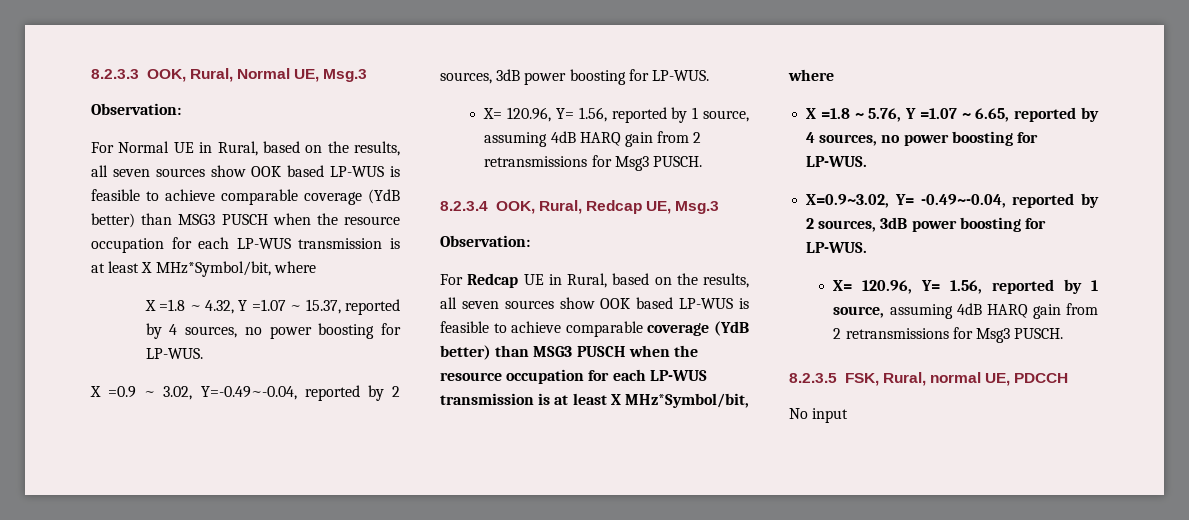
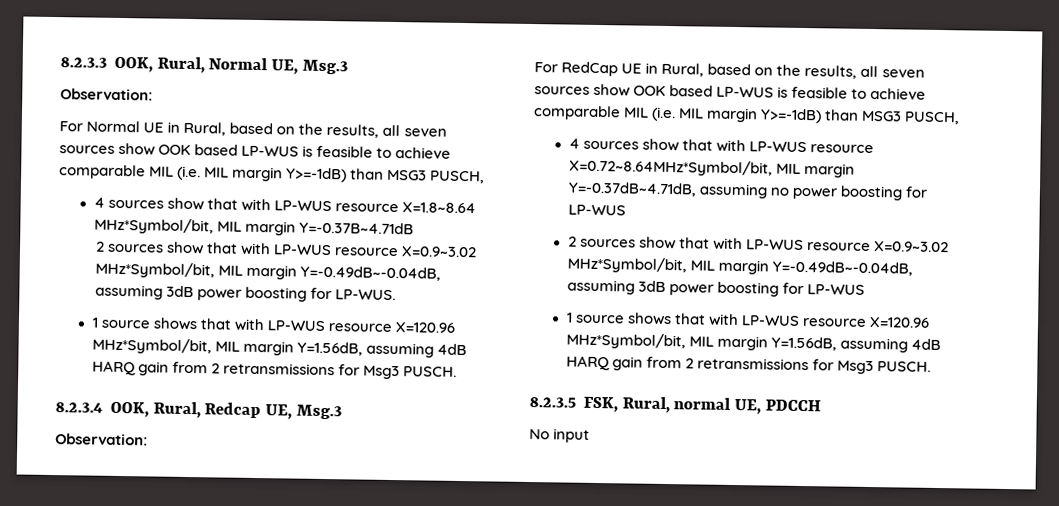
[304,189,400,205] [91,213,400,228] [91,237,400,253] [91,261,316,277] [144,299,400,315] [145,323,401,339] [145,348,203,359] [90,385,400,401] [440,69,709,85] [483,107,749,123] coverage (YdB better) than MSG3 PUSCH when the resource occupation for each LP-WUS transmission is at least X MHz*Symbol/bit, where // X =1.8 ~ 4.32, Y =1.07 ~ 15.37, reported by 4 sources, no power boosting for LP-WUS. // X =0.9 ~ 3.02, Y=-0.49~-0.04, reported by 2 sources, 3dB power boosting for LP-WUS. // X= 120.96, Y= 1.56, reported by 1 source, -> [149,165,486,184] [93,197,476,214] [93,217,414,236] [95,241,478,258] [95,261,442,281] [95,284,397,302] [91,317,455,333] [91,337,363,356] MIL (i.e. MIL margin Y>=-1dB) than MSG3 PUSCH, // 4 sources show that with LP-WUS resource X=1.8~8.64 MHz*Symbol/bit, MIL margin Y=-0.37B~4.71dB // 2 sources show that with LP-WUS resource X=0.9~3.02 MHz*Symbol/bit, MIL margin Y=-0.49dB~-0.04dB, assuming 3dB power boosting for LP-WUS. // 1 source shows that with LP-WUS resource X=120.96 MHz*Symbol/bit, MIL margin Y=1.56dB,
[467,273,519,288] Redcap -> [561,61,619,77] RedCap
[647,321,749,336] [440,345,698,360] [440,369,707,384] [440,393,749,408] [788,69,834,81] [806,107,1099,122] [806,131,1038,146] [806,156,868,167] [806,193,1099,208] [806,217,1046,232] [806,242,868,253] [833,279,1098,294] [833,306,885,318] coverage (YdB better) than MSG3 PUSCH when the resource occupation for each LP-WUS transmission is at least X MHz*Symbol/bit, where // X =1.8 ~ 5.76, Y =1.07 ~ 6.65, reported by 4 sources, no power boosting for LP-WUS. // X=0.9~3.02, Y= -0.49~-0.04, reported by 2 sources, 3dB power boosting for LP-WUS. // X= 120.96, Y= 1.56, reported by 1 source, -> [623,106,961,125] [568,138,874,154] [568,158,855,178] [567,181,928,201] [567,204,626,216] [567,236,949,253] [566,256,913,276] [566,279,865,297] [565,312,930,328] [565,332,837,351] MIL (i.e. MIL margin Y>=-1dB) than MSG3 PUSCH, // 4 sources show that with LP-WUS resource X=0.72~8.64MHz*Symbol/bit, MIL margin Y=-0.37dB~4.71dB, assuming no power boosting for LP-WUS // 2 sources show that with LP-WUS resource X=0.9~3.02 MHz*Symbol/bit, MIL margin Y=-0.49dB~-0.04dB, assuming 3dB power boosting for LP-WUS // 1 source shows that with LP-WUS resource X=120.96 MHz*Symbol/bit, MIL margin Y=1.56dB,

